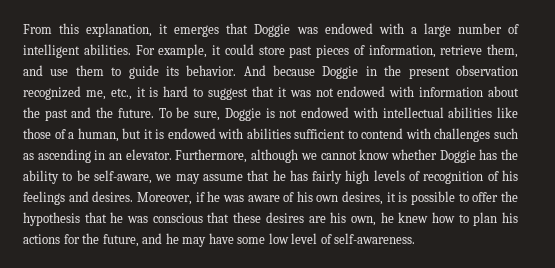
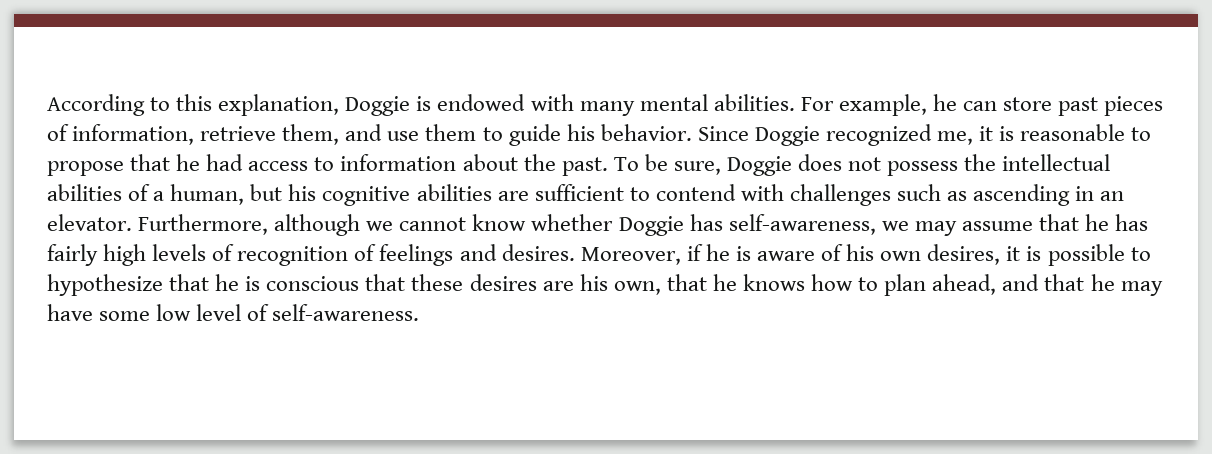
[23,23,520,37] [23,44,80,58] From this explanation, it emerges that Doggie was endowed with a large number of intelligent -> [47,94,708,116] According to this explanation, Doggie is endowed with many mental
[212,44,254,55] it could -> [932,94,998,111] he can
[165,65,518,79] its behavior. And because Doggie in the present observation -> [566,124,820,146] his behavior. Since Doggie
[110,86,519,100] [23,107,518,121] [23,128,291,142] etc., it is hard to suggest that it was not endowed with information about the past and the future. To be sure, Doggie is not endowed with intellectual abilities like those of a human, but it is endowed with abilities -> [979,124,1152,141] [47,154,1111,176] [47,184,529,206] it is reasonable to propose that he had access to information about the past. To be sure, Doggie does not possess the intellectual abilities of a human, but his cognitive abilities are
[500,149,518,160] [23,170,152,184] the ability to be self-aware, -> [728,214,876,235] self-awareness,
[502,170,518,181] his -> (377, 252) none
[222,195,244,202] was -> [735,246,751,261] is
[472,191,518,202] [23,212,149,226] offer the hypothesis that he was -> [47,274,261,296] hypothesize that he is
[380,212,518,226] [23,233,163,247] he knew how to plan his actions for the future, and -> [666,274,1085,296] that he knows how to plan ahead, and that

